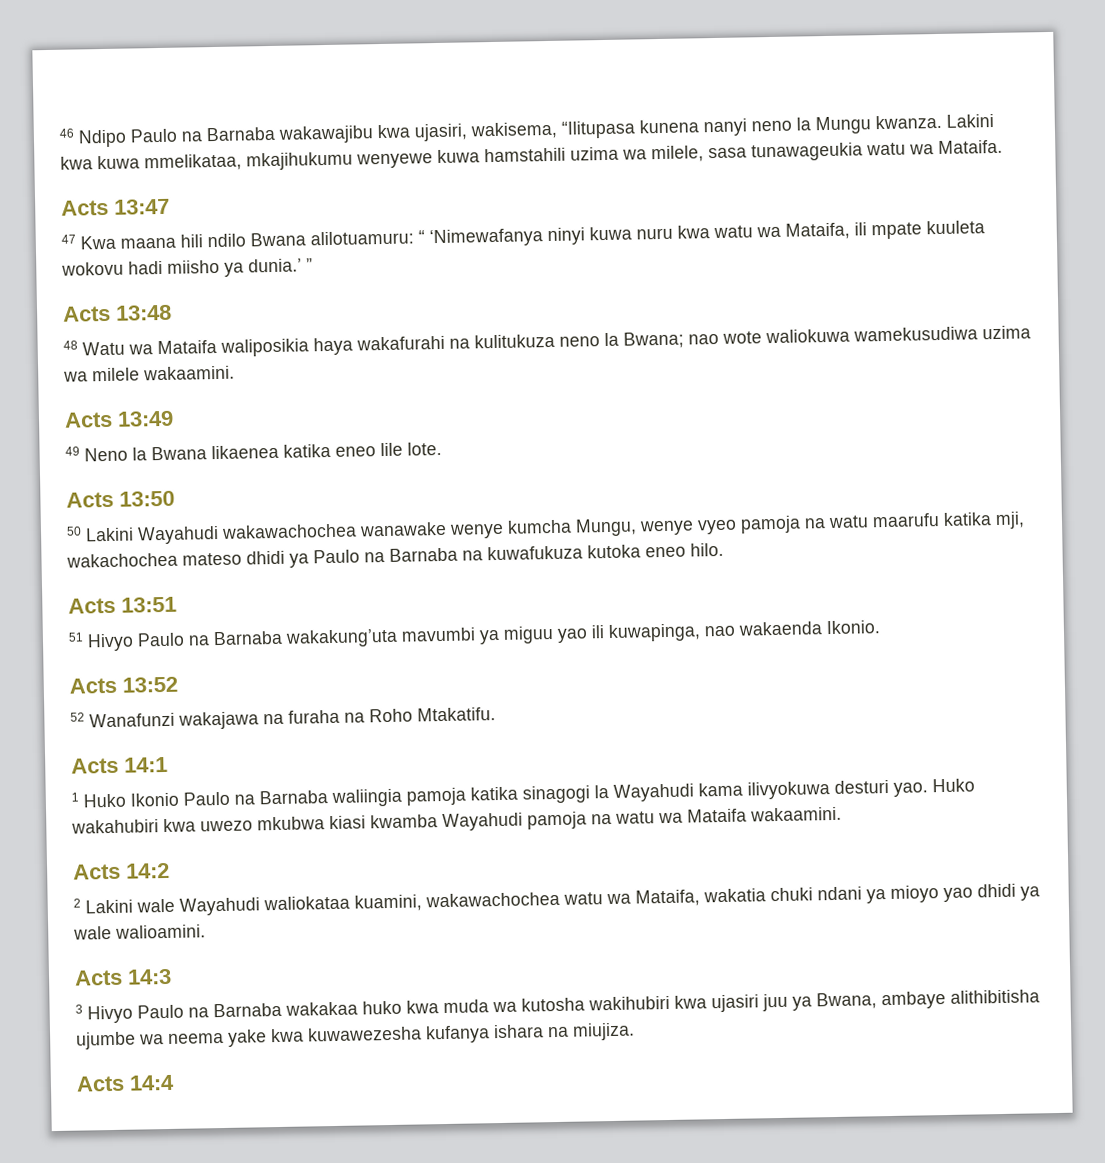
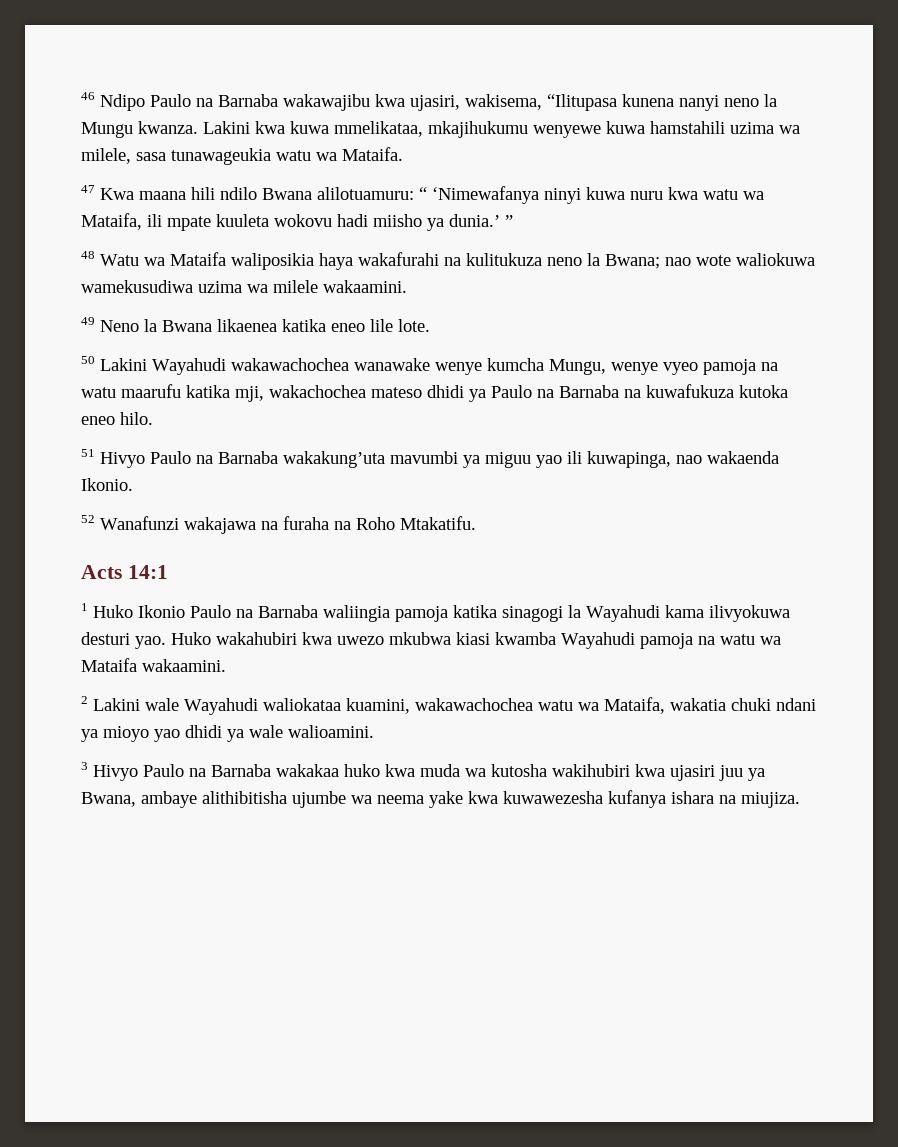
[61,198,170,216] // Acts 13:47 -> (403, 154) none
[62,304,172,322] // Acts 13:48 -> (513, 221) none
[64,410,174,428] // Acts 13:49 -> (407, 286) none
[66,490,175,508] // Acts 13:50 -> (430, 325) none
[68,596,177,614] // Acts 13:51 -> (153, 418) none
[69,676,178,694] // Acts 13:52 -> (133, 484) none
[73,862,170,880] // Acts 14:2 -> (226, 665) none
[74,968,172,986] // Acts 14:3 -> (374, 731) none
[76,1074,175,1092] // Acts 14:4 -> (800, 800) none

